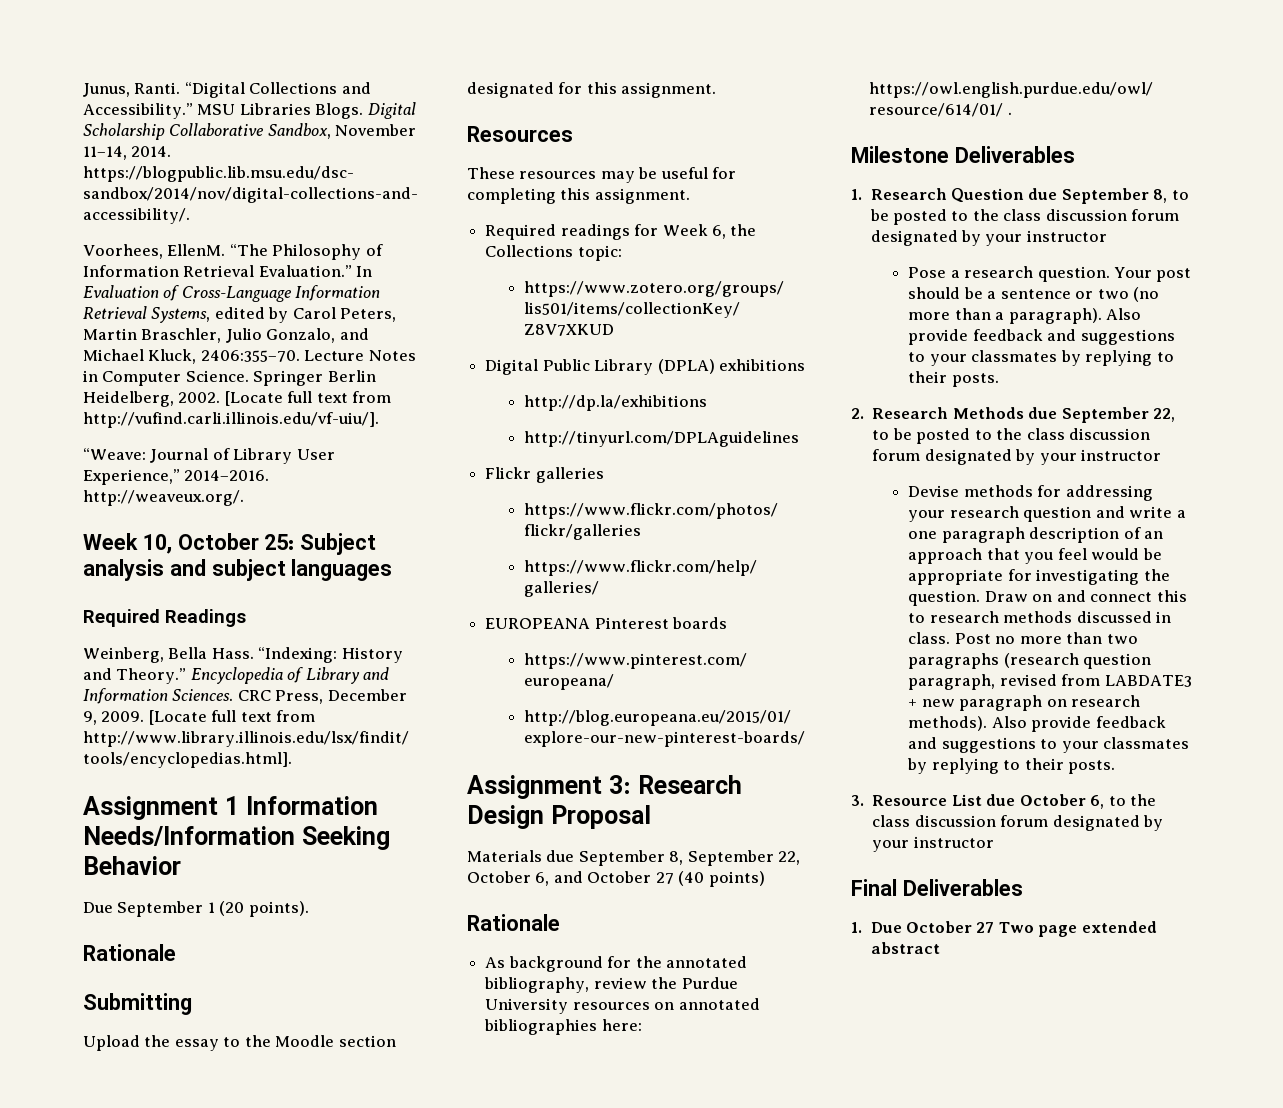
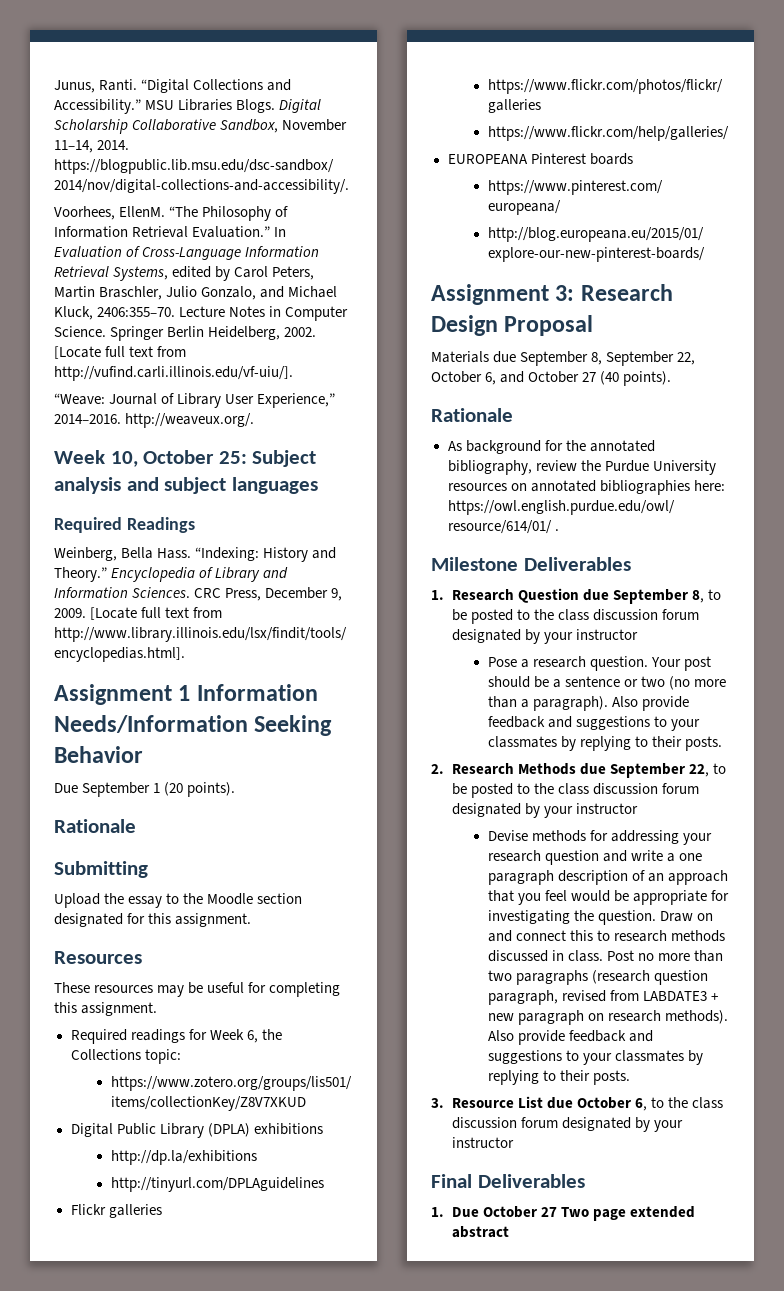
[708,871,765,887] points) -> [623,371,672,386] points).

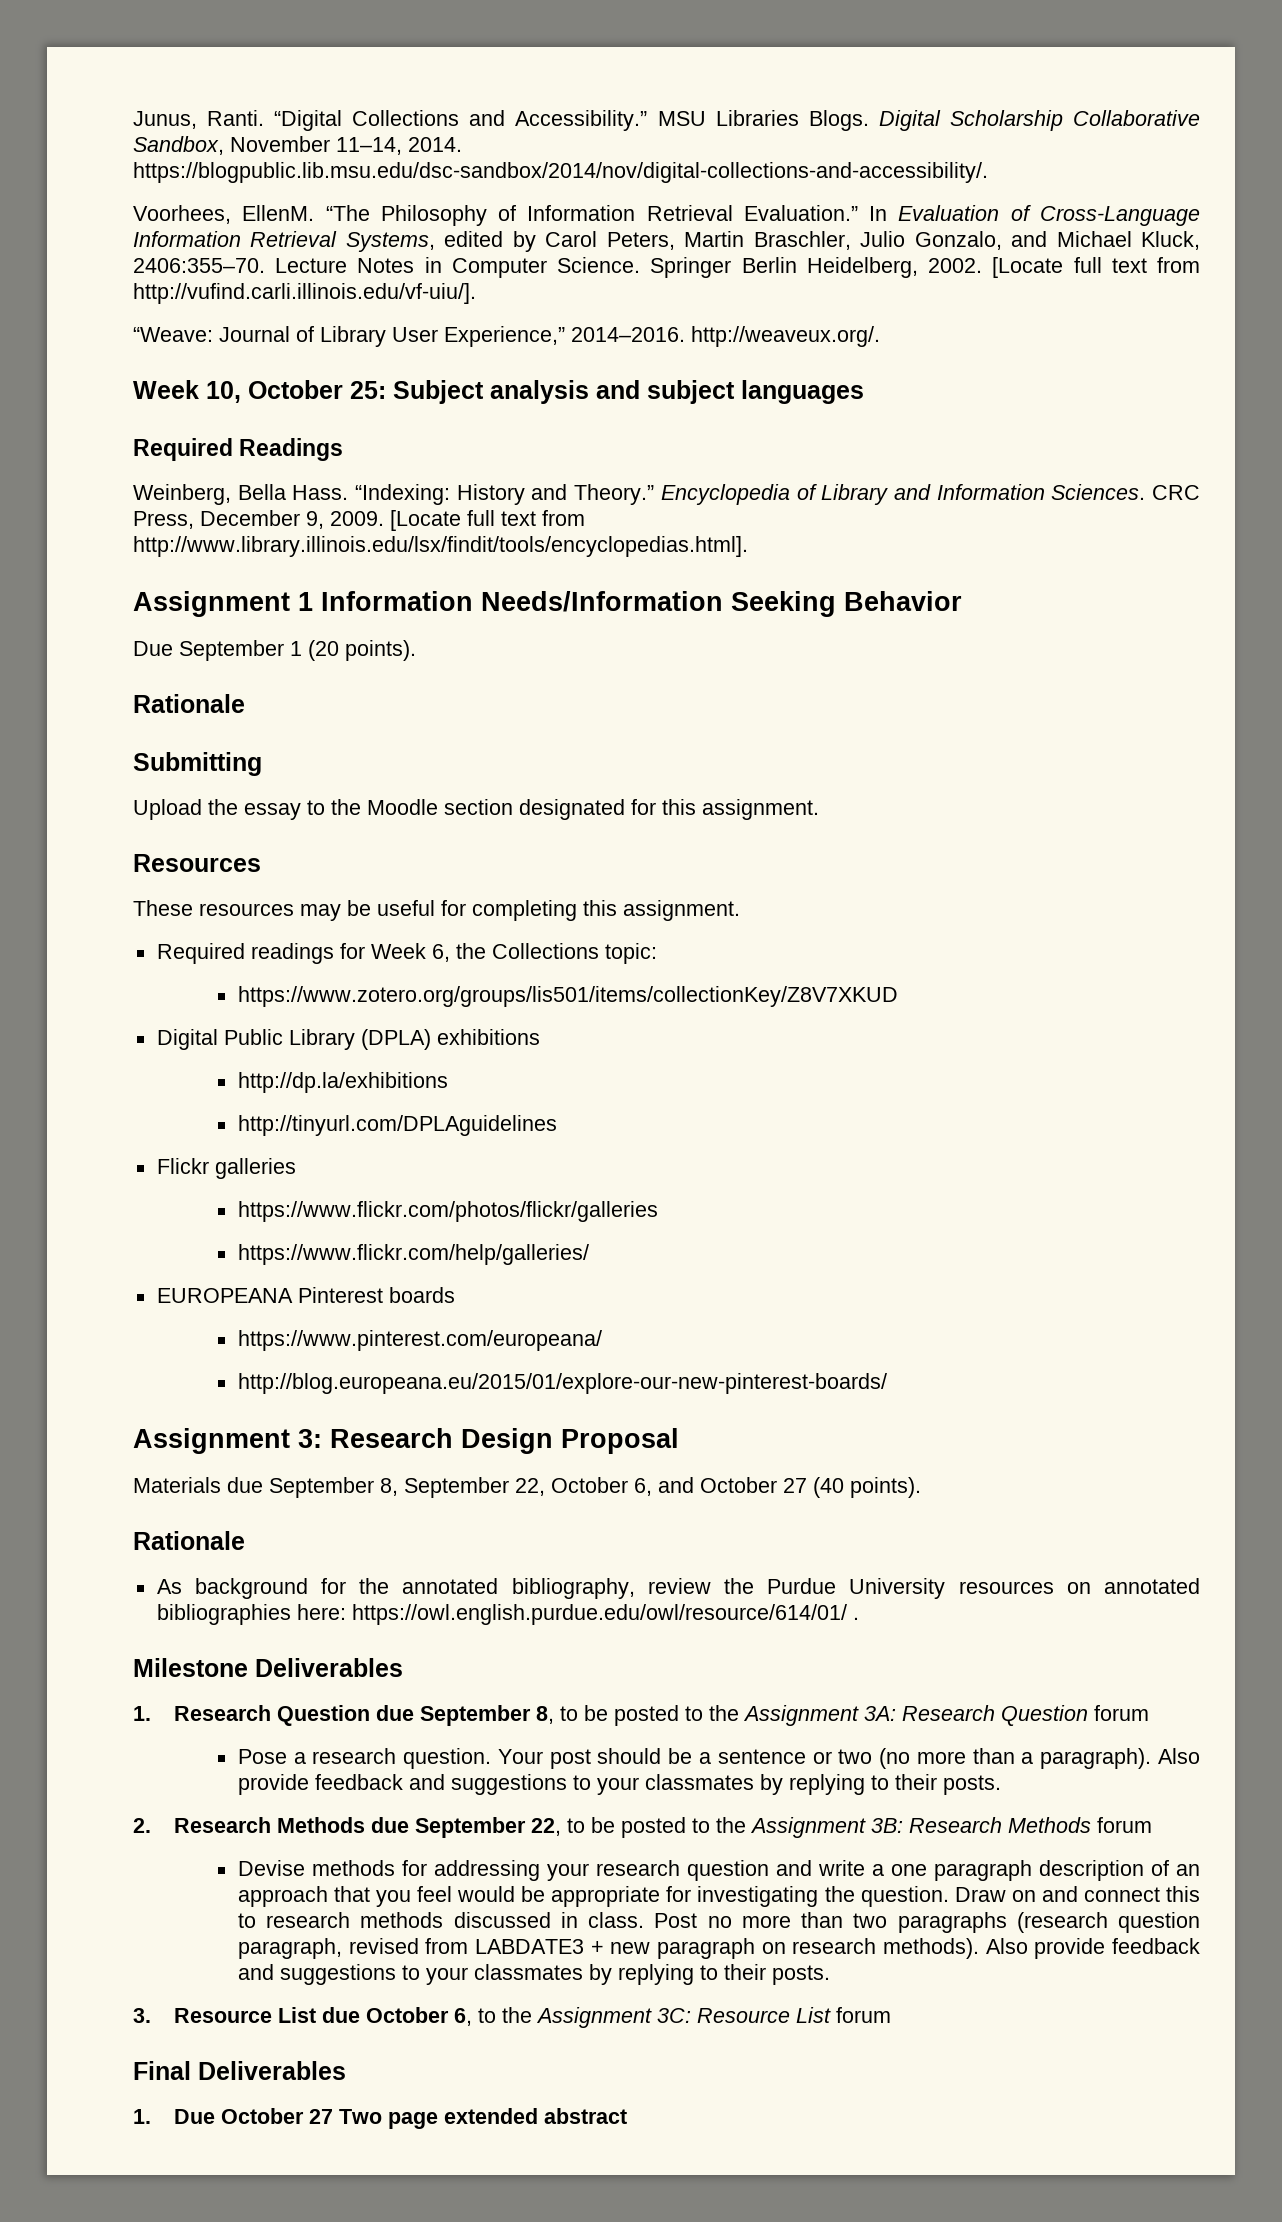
[557,609,699,621] [451,629,638,644] class discussion forum designated by your instructor -> [742,1705,1149,1726] Assignment 3A: Research Question forum
[557,783,699,795] [451,803,638,818] class discussion forum designated by your instructor -> [749,1817,1152,1838] Assignment 3B: Research Methods forum
[691,1097,723,1109] [451,1117,683,1132] [451,1137,514,1148] class discussion forum designated by your instructor -> [535,2007,891,2028] Assignment 3C: Resource List forum

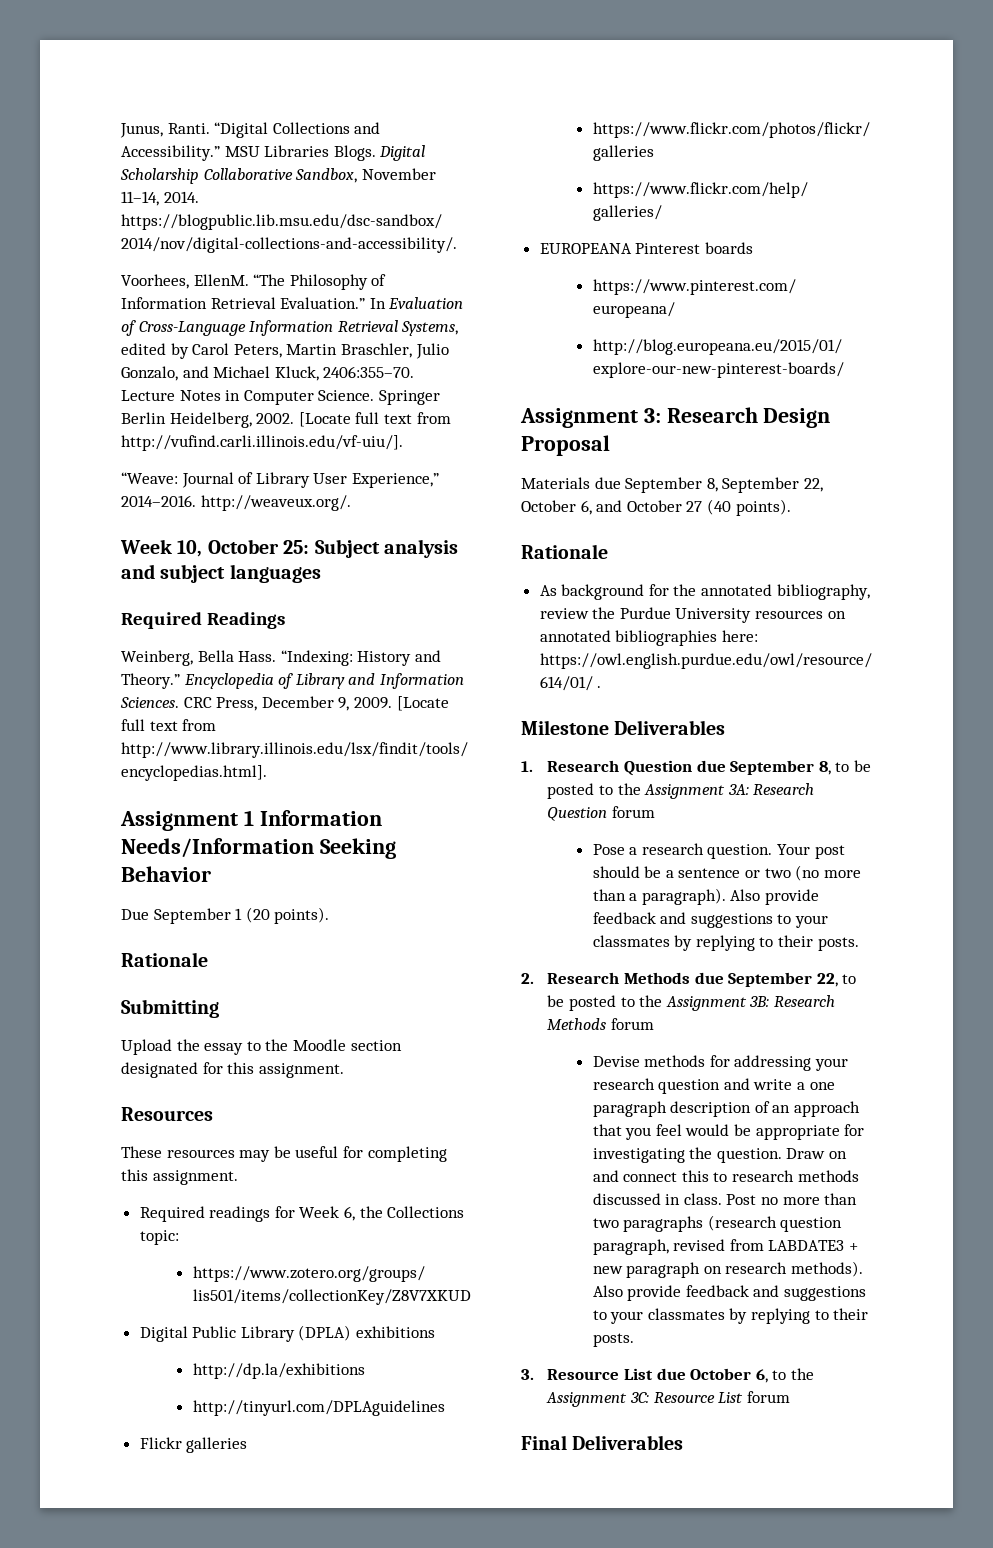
[133,2108,627,2129] // 1. Due October 27 Two page extended abstract -> (684, 1442) none

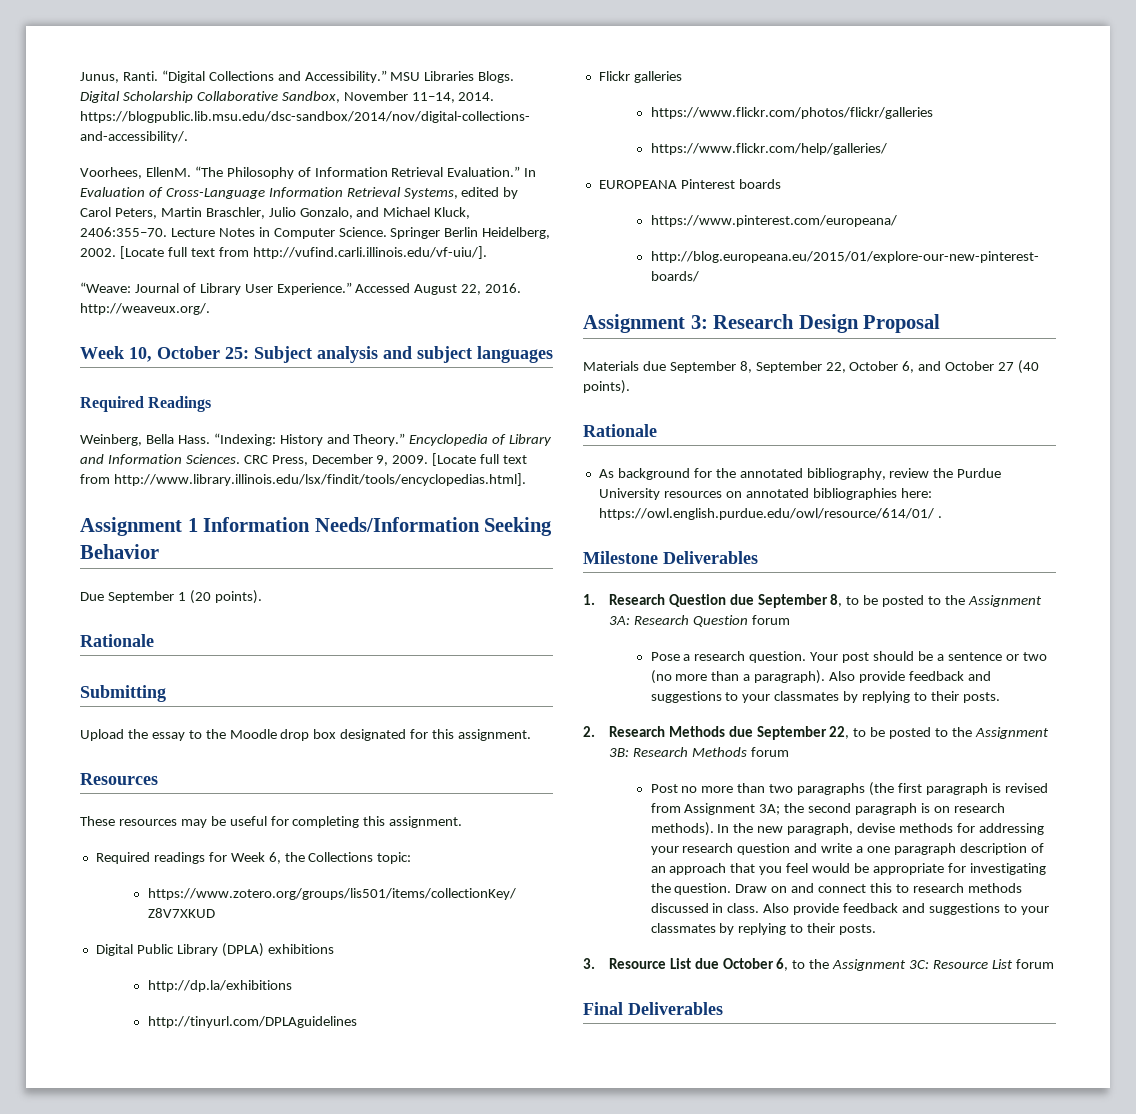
[351,473,439,488] [121,495,196,507] Experience,” 2014–2016. -> [276,282,522,295] Experience.” Accessed August 22, 2016.
[350,1040,402,1051] section -> [280,729,337,741] drop box
[592,1056,640,1067] Devise -> [650,782,1048,796] [650,803,1005,815] [650,822,896,836] Post no more than two paragraphs (the first paragraph is revised from Assignment 3A; the second paragraph is on research methods). In the new paragraph, devise
[726,1193,858,1205] [592,1215,843,1232] [592,1239,858,1255] [592,1261,863,1278] Post no more than two paragraphs (research question paragraph, revised from LABDATE3 + new paragraph on research methods). -> (760, 908) none

